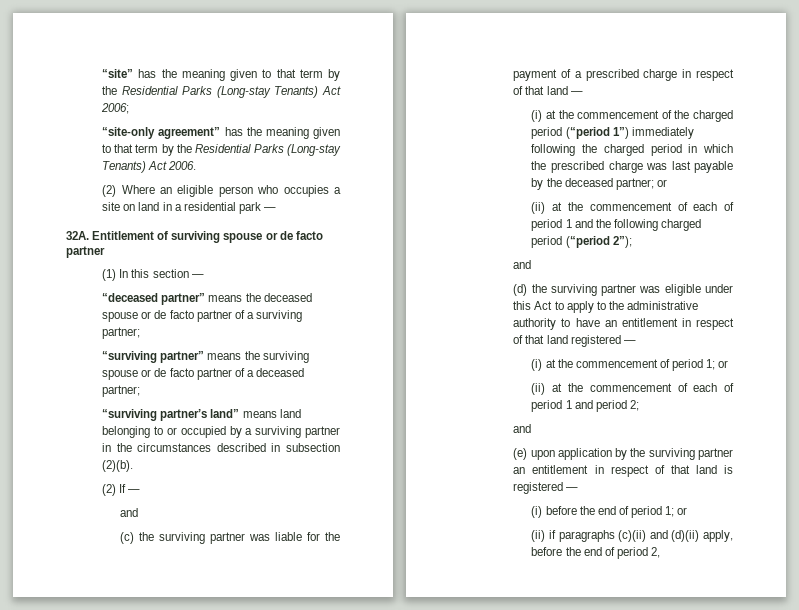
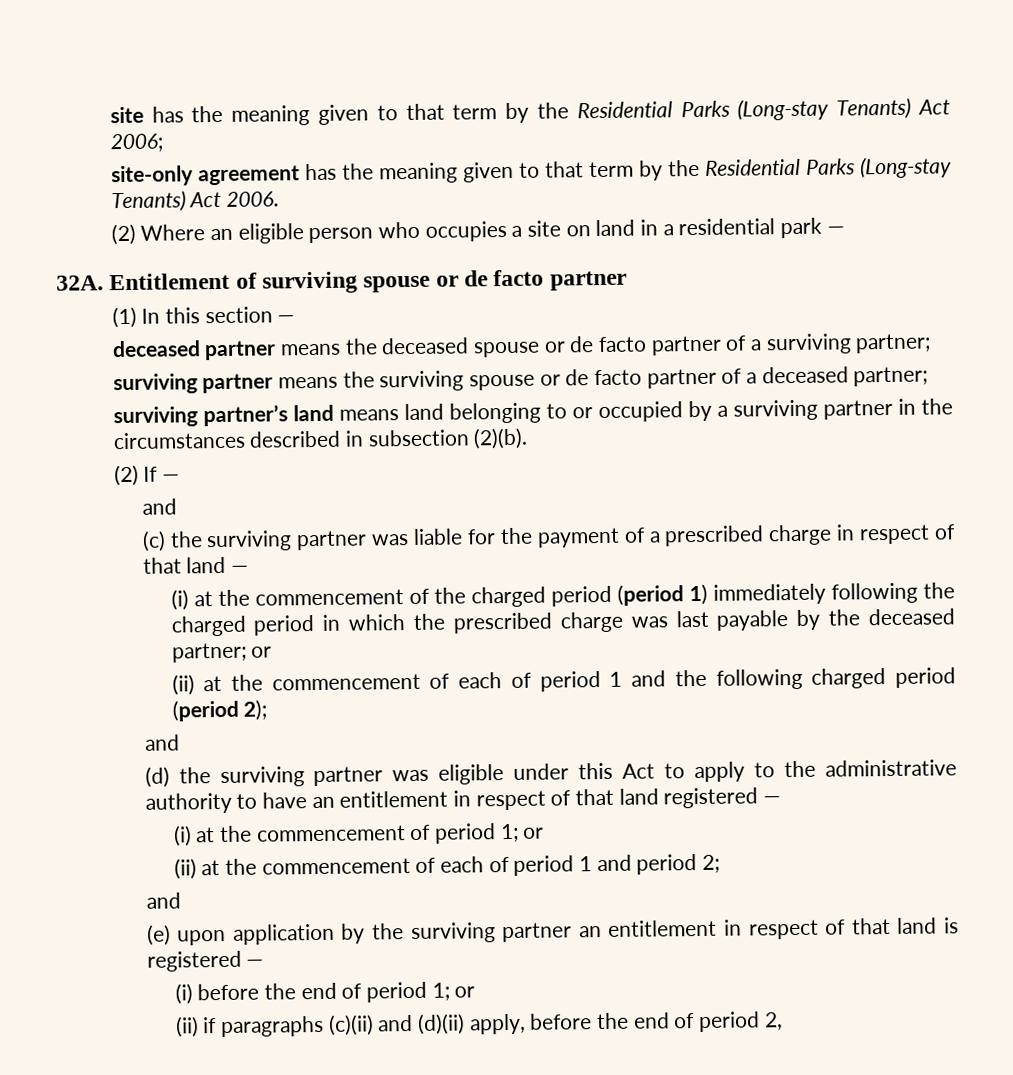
[102,69,134,78] “site” -> [109,106,144,124] site
[102,127,221,139] “site-only agreement” -> [110,165,300,187] site-only agreement
[102,293,206,305] “deceased partner” -> [111,340,277,361] deceased partner
[102,351,205,363] “surviving partner” -> [112,373,274,395] surviving partner
[102,409,240,421] “surviving partner’s land” -> [112,404,334,428] surviving partner’s land
[565,127,629,139] (“period 1”) -> [616,583,708,606] (period 1)
[565,236,632,248] (“period 2”); -> [171,699,268,722] (period 2);

